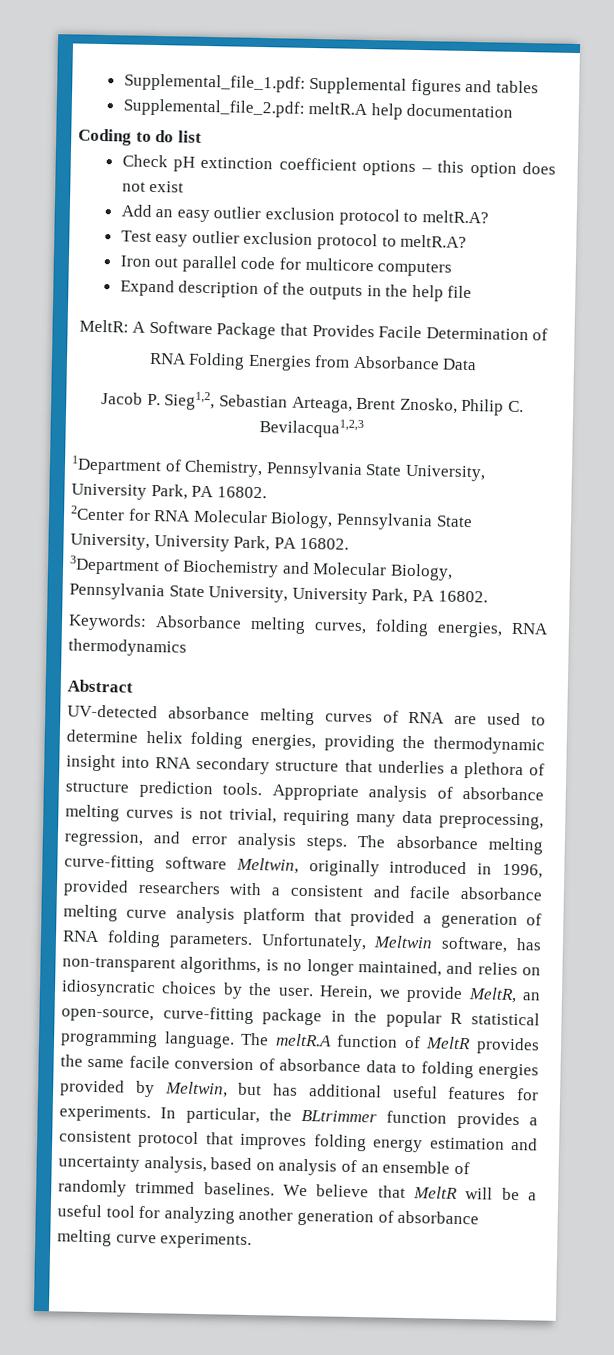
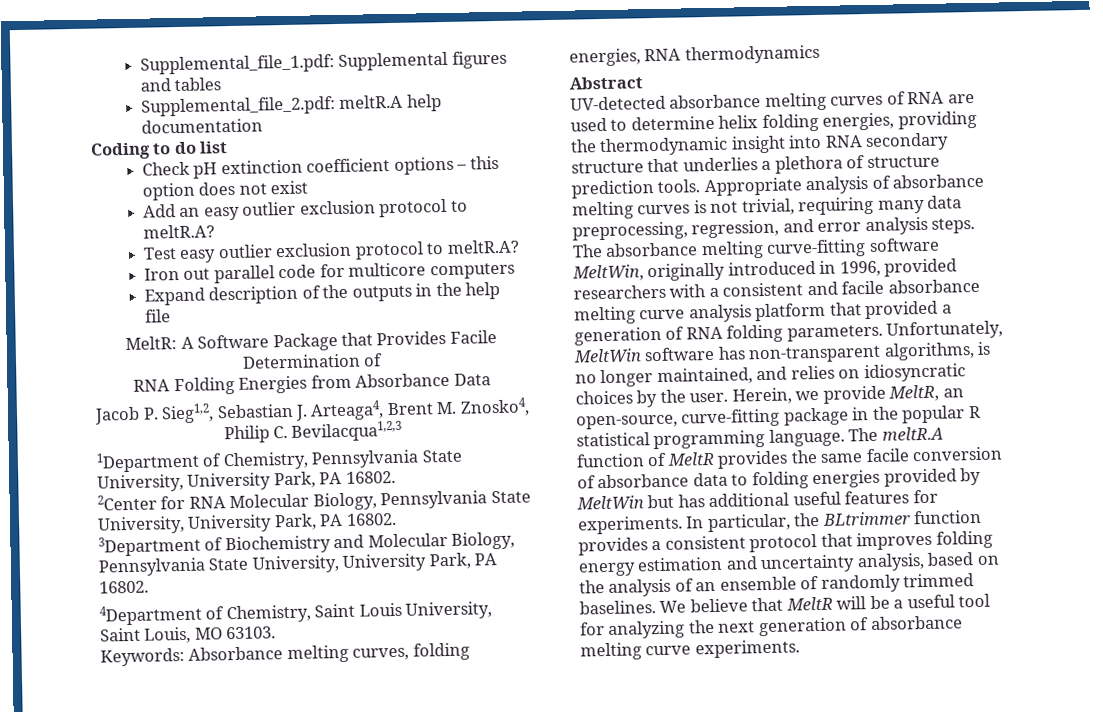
[291,396,458,414] Arteaga, Brent Znosko, -> [295,397,530,421] J. Arteaga4, Brent M. Znosko4,
(488, 596) none -> [99,601,493,626] [100,626,277,644] // 4Department of Chemistry, Saint Louis University, Saint Louis, MO 63103.
[235,857,299,874] Meltwin, -> [572,264,644,282] MeltWin,
[373,935,509,953] Meltwin software, -> [573,346,716,363] MeltWin software
[164,1081,228,1098] Meltwin, -> [576,495,644,510] MeltWin
(275, 1166) none -> [579,580,605,594] the
[238,1207,294,1221] another -> [687,619,756,634] the next

